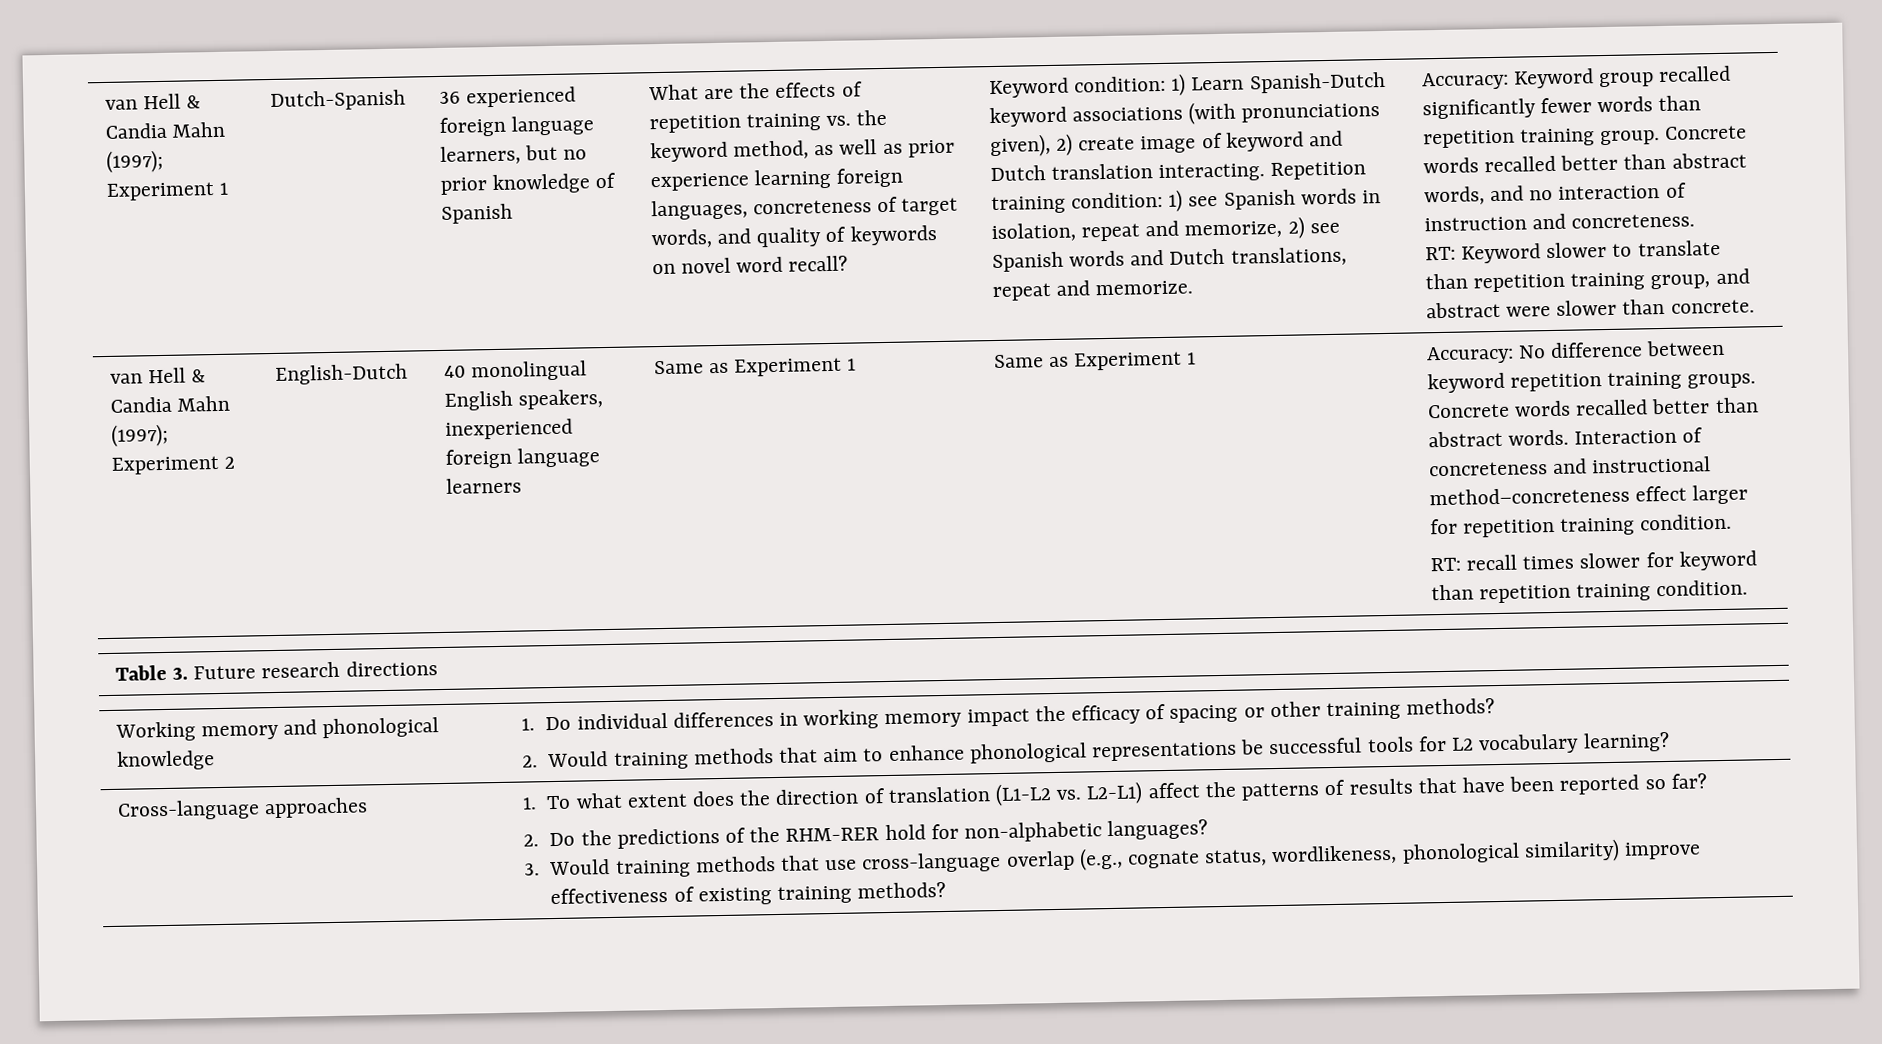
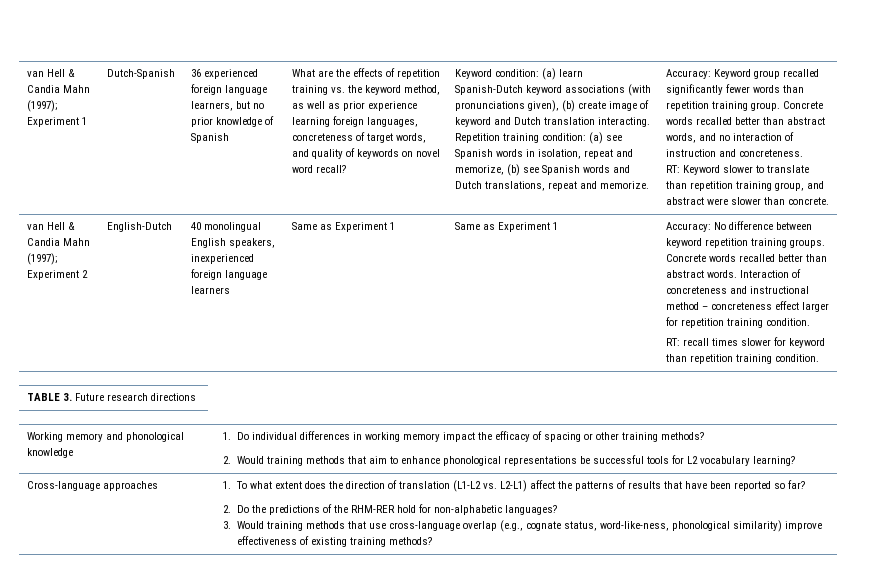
[1170,73,1245,96] 1) Learn -> [541,68,583,80] (a) learn
[1055,133,1073,156] 2) -> [561,100,575,112] (b)
[1168,189,1184,212] 1) -> [588,132,603,144] (a)
[1287,216,1305,239] 2) -> [506,164,520,176] (b)
[1428,486,1630,506] method–concreteness -> [665,302,772,310] method – concreteness
[114,664,167,681] Table -> [26,393,60,401] TABLE
[1271,844,1398,866] wordlikeness, -> [599,521,669,531] word-like-ness,

